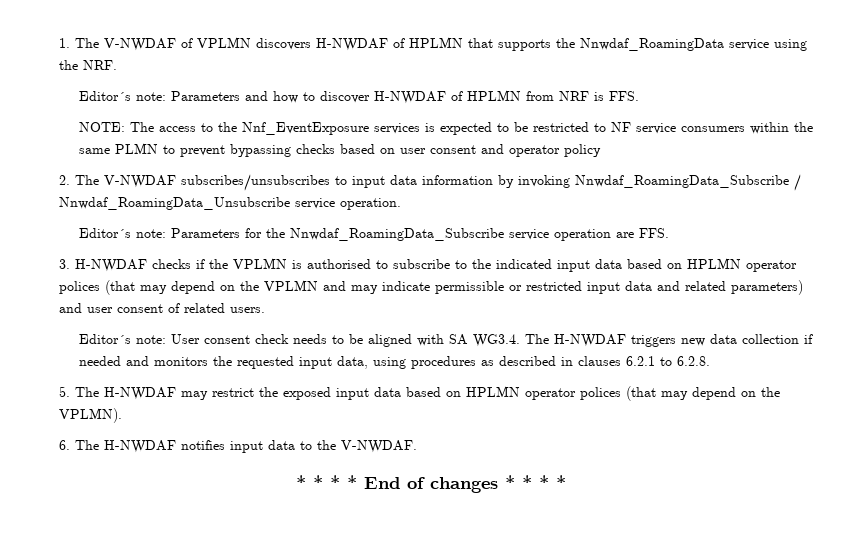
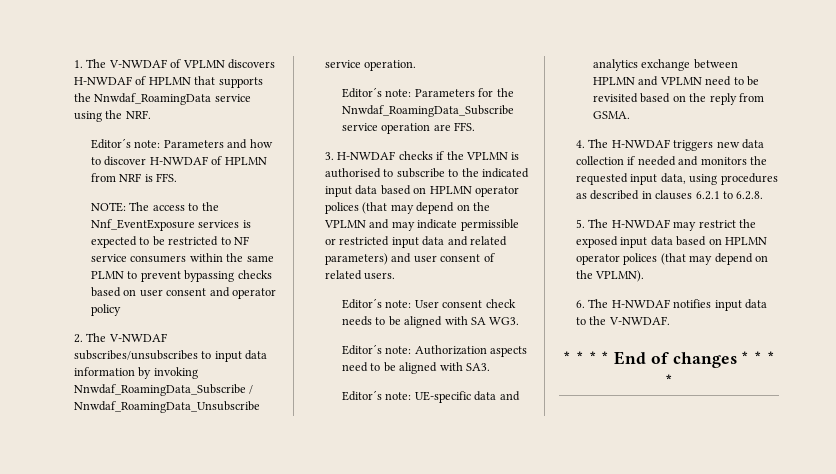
[473,334,521,347] WG3.4. -> [489,317,520,325] [342,344,528,357] [342,362,490,374] [342,390,520,403] [593,59,738,71] [593,76,759,86] [593,93,764,105] [593,111,631,119] [576,140,586,148] WG3. // Editor´s note: Authorization aspects need to be aligned with SA3. // Editor´s note: UE-specific data and analytics exchange between HPLMN and VPLMN need to be revisited based on the reply from GSMA. // 4.

